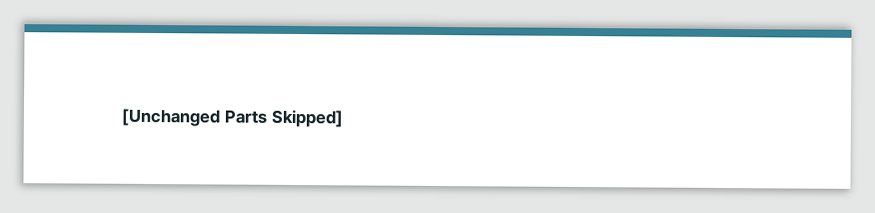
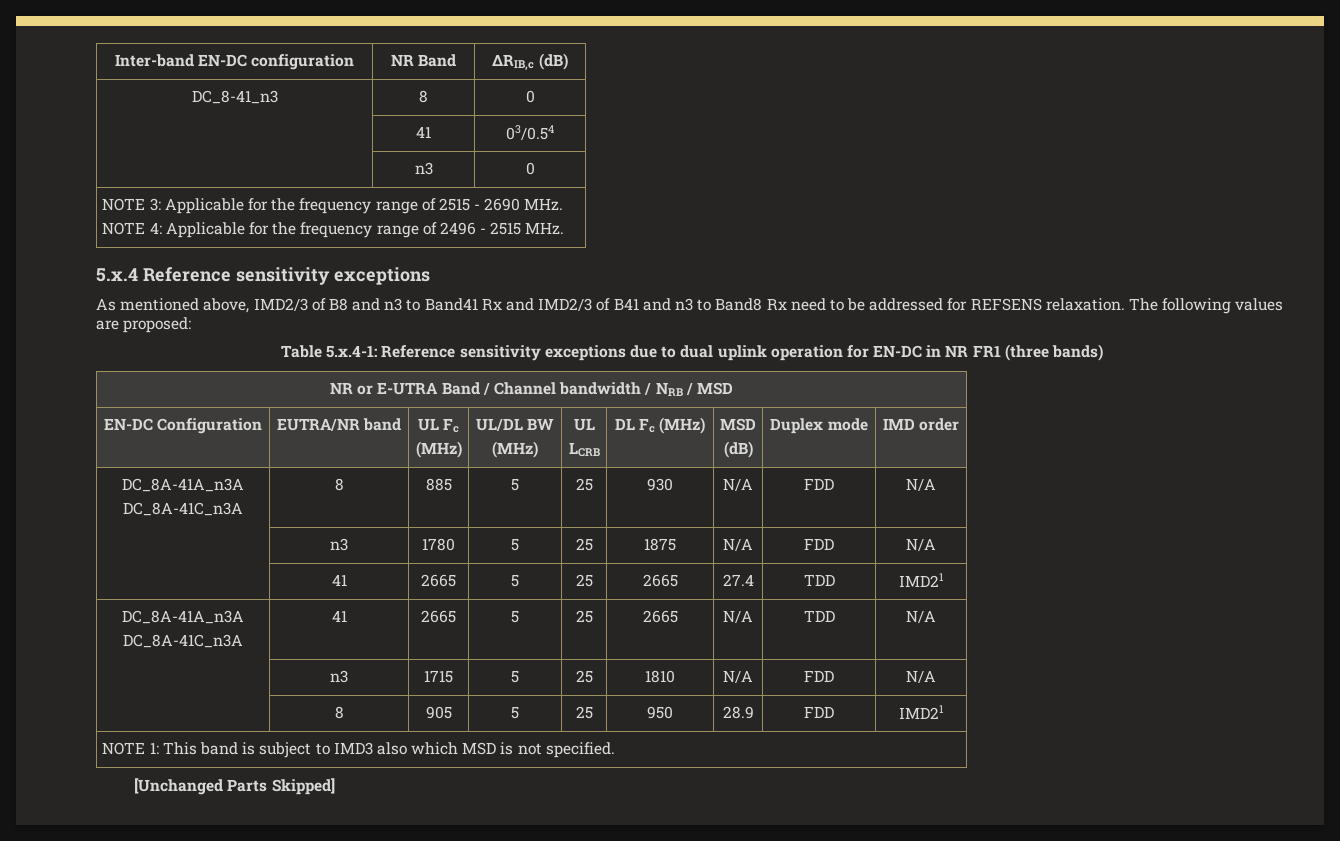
(121, 117) none -> [114,54,355,70] [390,54,457,67] [492,53,568,70] [191,90,278,104] [419,90,428,103] [525,90,535,103] [416,126,431,138] [506,125,554,140] [414,162,433,175] [525,162,535,175] [102,198,564,214] [102,222,565,238] [96,267,430,285] [96,298,1284,314] [96,317,192,333] [281,344,1103,361] [330,382,733,396] [103,418,263,434] [276,418,402,431] [417,418,460,433] [415,441,462,458] [475,418,555,431] [492,441,538,458] [573,418,595,431] [568,442,600,457] [614,417,706,434] [720,418,756,431] [723,441,753,458] [770,418,868,434] [882,418,960,431] [122,478,244,492] [123,502,243,516] [334,478,344,491] [425,478,452,491] [511,478,519,491] [575,478,593,491] [647,478,673,491] [723,478,753,491] [804,478,834,490] [906,478,936,491] [330,538,348,551] [422,538,455,551] [511,538,519,551] [575,538,593,551] [644,538,676,551] [723,538,753,551] [804,538,834,550] [906,538,936,551] [331,574,347,586] [421,574,456,587] [511,574,519,587] [575,574,593,587] [642,574,678,587] [722,574,754,586] [803,574,835,586] [898,573,944,587] [122,610,244,624] [123,634,243,648] [331,610,347,622] [421,610,456,623] [511,610,519,623] [575,610,593,623] [642,610,678,623] [723,610,753,623] [803,610,835,622] [906,610,936,623] [330,670,348,683] [424,670,453,683] [511,670,519,683] [575,670,593,683] [645,670,675,683] [723,670,753,683] [804,670,834,682] [906,670,936,683] [334,706,344,719] [425,706,452,719] [511,706,519,719] [575,706,593,719] [647,706,673,719] [722,706,754,719] [804,706,834,718] [898,705,944,719] [102,742,615,758] Inter-band EN-DC configuration | NR Band | ΔRIB,c (dB) // DC_8-41_n3 | 8 | 0 // | 41 | 03/0.54 // | n3 | 0 // NOTE 3: Applicable for the frequency range of 2515 - 2690 MHz. // NOTE 4: Applicable for the frequency range of 2496 - 2515 MHz. // 5.x.4 Reference sensitivity exceptions // As mentioned above, IMD2/3 of B8 and n3 to Band41 Rx and IMD2/3 of B41 and n3 to Band8 Rx need to be addressed for REFSENS relaxation. The following values are proposed: // Table 5.x.4-1: Reference sensitivity exceptions due to dual uplink operation for EN-DC in NR FR1 (three bands) // NR or E-UTRA Band / Channel bandwidth / NRB / MSD // EN-DC Configuration | EUTRA/NR band | UL Fc // (MHz) | UL/DL BW // (MHz) | UL // LCRB | DL Fc (MHz) | MSD // (dB) | Duplex mode | IMD order // DC_8A-41A_n3A // DC_8A-41C_n3A | 8 | 885 | 5 | 25 | 930 | N/A | FDD | N/A // | n3 | 1780 | 5 | 25 | 1875 | N/A | FDD | N/A // | 41 | 2665 | 5 | 25 | 2665 | 27.4 | TDD | IMD21 // DC_8A-41A_n3A // DC_8A-41C_n3A | 41 | 2665 | 5 | 25 | 2665 | N/A | TDD | N/A // | n3 | 1715 | 5 | 25 | 1810 | N/A | FDD | N/A // | 8 | 905 | 5 | 25 | 950 | 28.9 | FDD | IMD21 // NOTE 1: This band is subject to IMD3 also which MSD is not specified. //

